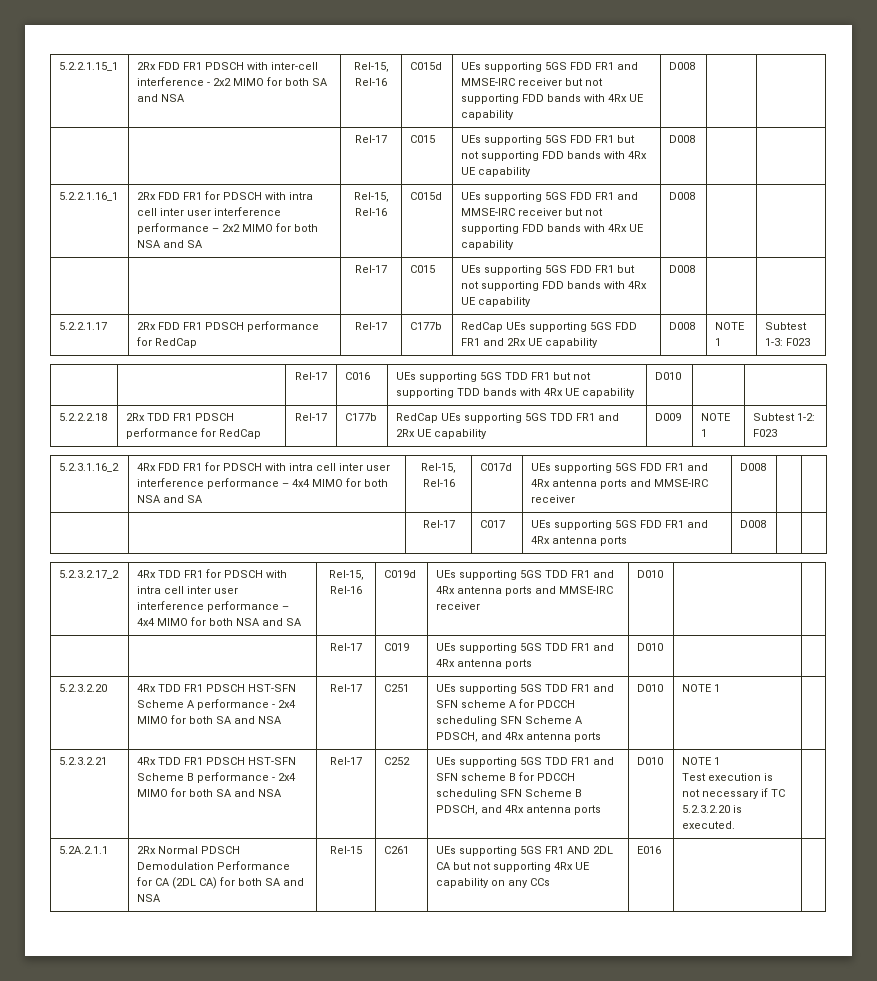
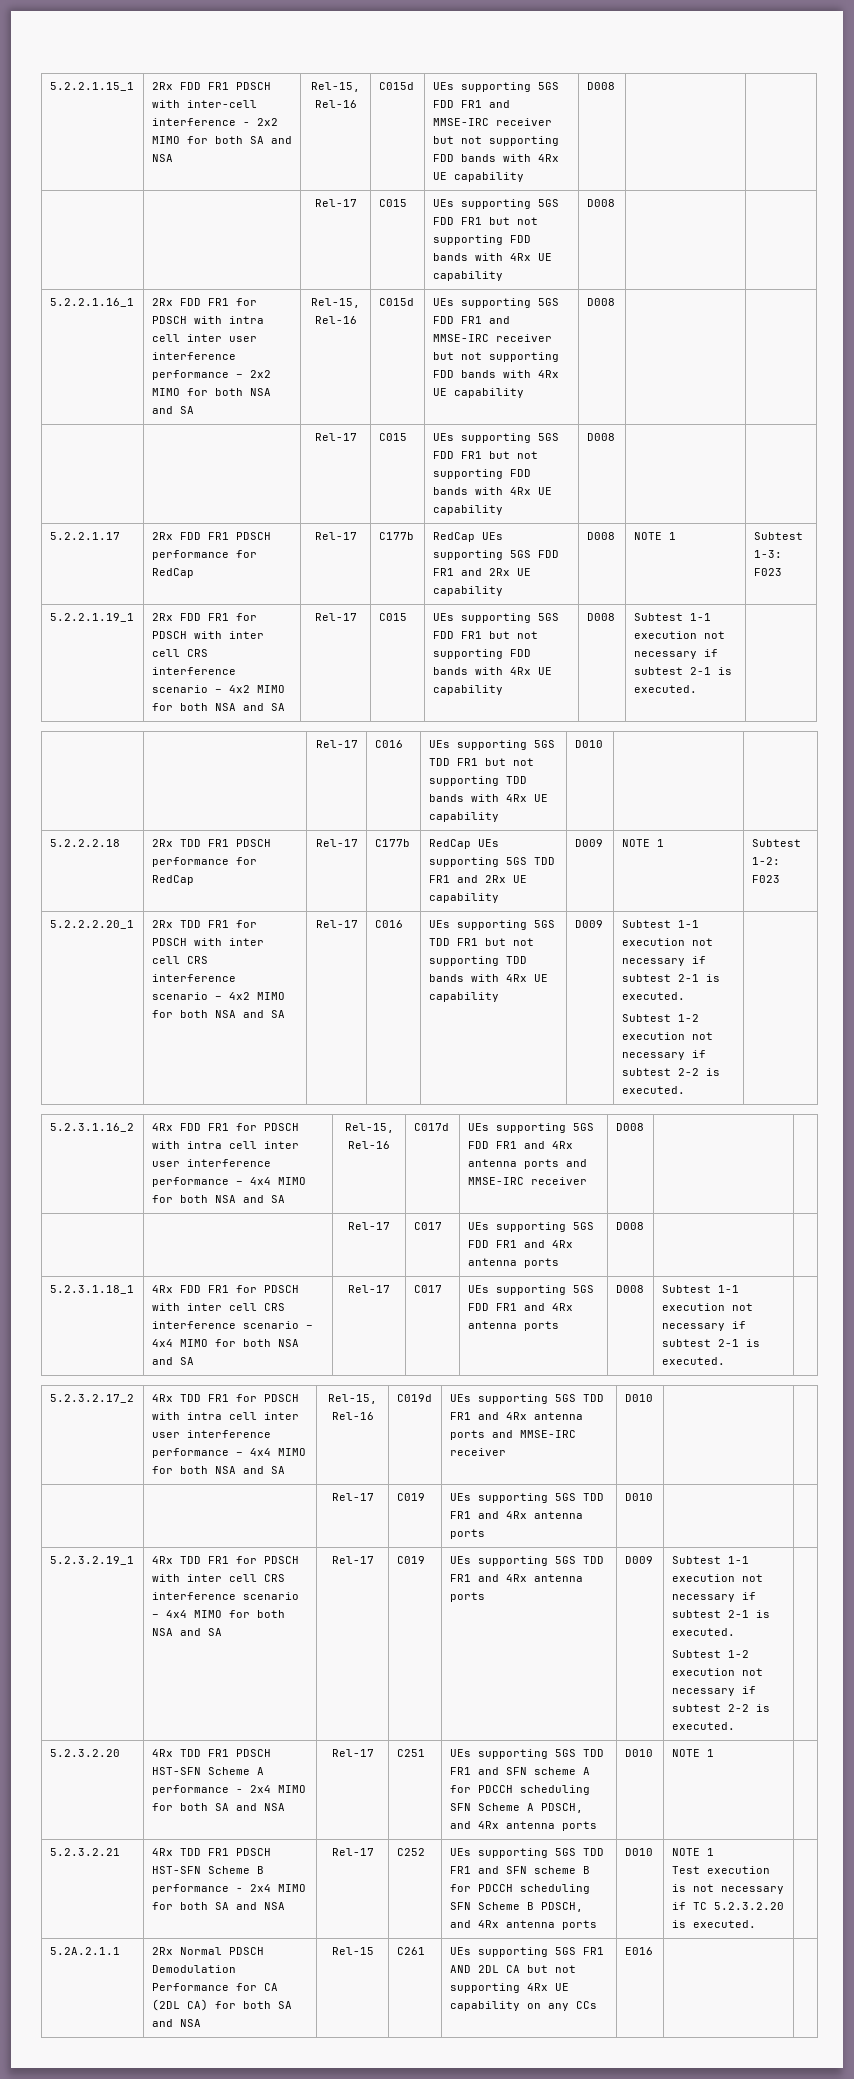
(811, 342) none -> [49,613,134,622] [151,613,257,621] [151,631,264,639] [151,649,208,657] [151,667,236,675] [151,685,285,693] [151,703,285,711] [314,613,357,621] [378,613,407,621] [432,613,559,623] [432,631,538,639] [432,649,531,659] [432,667,552,675] [432,685,503,695] [586,613,615,621] [633,613,711,621] [633,631,725,639] [633,649,718,659] [633,667,732,675] [633,685,697,693] // 5.2.2.1.19_1 | 2Rx FDD FR1 for PDSCH with inter cell CRS interference scenario – 4x2 MIMO for both NSA and SA | Rel-17 | C015 | UEs supporting 5GS FDD FR1 but not supporting FDD bands with 4Rx UE capability | D008 | Subtest 1-1 execution not necessary if subtest 2-1 is executed. |
(778, 433) none -> [49,920,134,929] [151,920,257,928] [151,938,264,946] [151,956,208,964] [151,974,236,982] [151,992,285,1000] [151,1010,285,1018] [315,920,358,928] [374,920,403,928] [428,920,555,930] [428,938,534,946] [428,956,527,966] [428,974,548,982] [428,992,499,1002] [574,920,603,928] [621,920,699,928] [621,938,713,946] [621,956,706,966] [621,974,720,982] [621,992,685,1000] [621,1014,699,1022] [621,1032,713,1040] [621,1050,706,1060] [621,1068,720,1076] [621,1086,685,1094] // 5.2.2.2.20_1 | 2Rx TDD FR1 for PDSCH with inter cell CRS interference scenario – 4x2 MIMO for both NSA and SA | Rel-17 | C016 | UEs supporting 5GS TDD FR1 but not supporting TDD bands with 4Rx UE capability | D009 | Subtest 1-1 execution not necessary if subtest 2-1 is executed. // Subtest 1-2 execution not necessary if subtest 2-2 is executed. |
(767, 524) none -> [49,1285,134,1294] [151,1285,299,1293] [151,1303,285,1311] [151,1321,313,1329] [151,1339,299,1347] [151,1357,194,1365] [348,1285,390,1293] [413,1285,442,1293] [467,1285,594,1295] [467,1303,573,1311] [467,1321,559,1331] [615,1285,644,1293] [661,1285,739,1293] [661,1303,753,1311] [661,1321,746,1331] [661,1339,760,1347] [661,1357,725,1365] // 5.2.3.1.18_1 | 4Rx FDD FR1 for PDSCH with inter cell CRS interference scenario – 4x4 MIMO for both NSA and SA | Rel-17 | C017 | UEs supporting 5GS FDD FR1 and 4Rx antenna ports | D008 | Subtest 1-1 execution not necessary if subtest 2-1 is executed. |
(664, 647) none -> [49,1556,134,1565] [151,1556,299,1564] [151,1574,285,1582] [151,1592,299,1600] [151,1610,285,1618] [151,1628,222,1636] [331,1556,374,1564] [396,1556,425,1564] [449,1556,604,1566] [449,1574,583,1582] [449,1592,485,1602] [624,1556,653,1564] [671,1556,749,1564] [671,1574,763,1582] [671,1592,756,1602] [671,1610,770,1618] [671,1628,735,1636] [671,1650,749,1658] [671,1668,763,1676] [671,1686,756,1696] [671,1704,770,1712] [671,1722,735,1730] // 5.2.3.2.19_1 | 4Rx TDD FR1 for PDSCH with inter cell CRS interference scenario – 4x4 MIMO for both NSA and SA | Rel-17 | C019 | UEs supporting 5GS TDD FR1 and 4Rx antenna ports | D009 | Subtest 1-1 execution not necessary if subtest 2-1 is executed. // Subtest 1-2 execution not necessary if subtest 2-2 is executed. |

